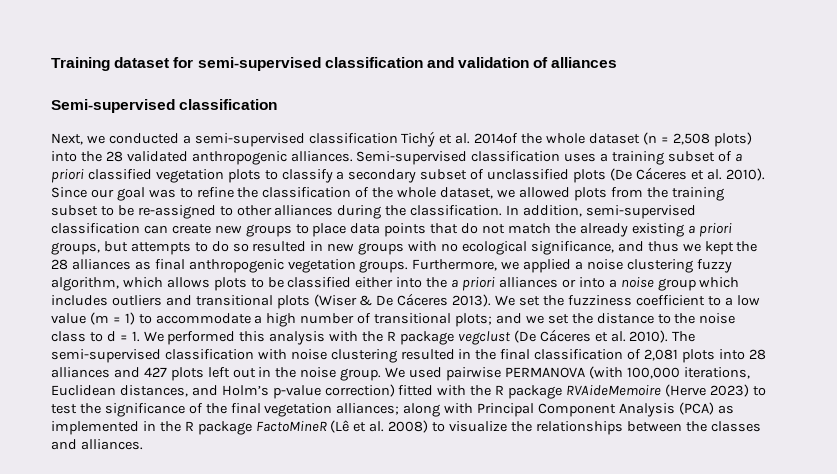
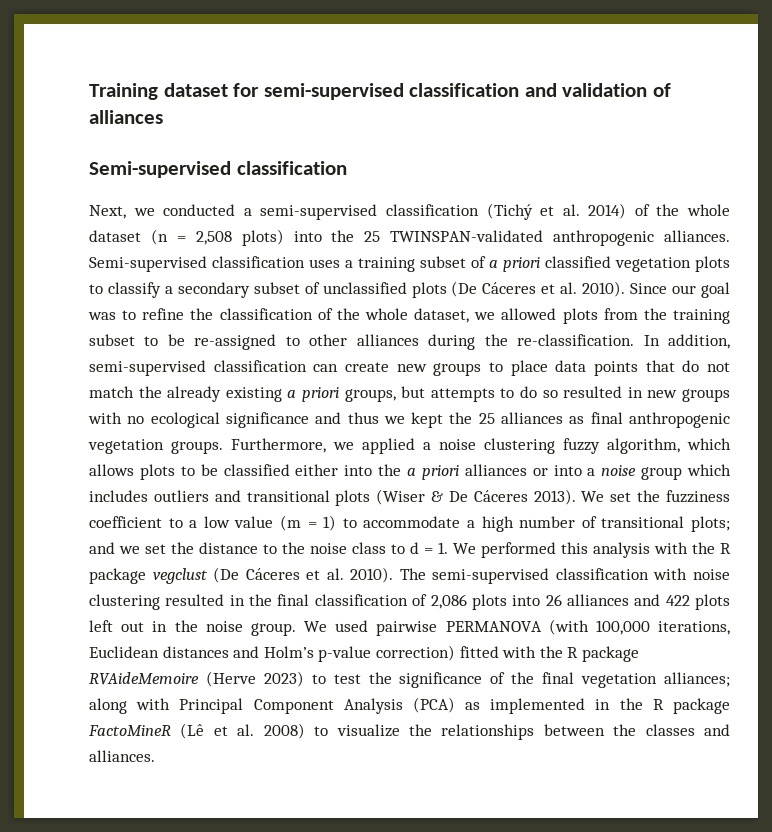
[401,131,519,147] Tichý et al. 2014of -> [486,203,650,220] (Tichý et al. 2014) of
[105,151,188,162] 28 validated -> [364,230,544,242] 25 TWINSPAN-validated
[410,205,503,216] classification. -> [517,334,635,346] re-classification.
[530,241,614,255] significance, -> [225,412,309,428] significance
[51,259,68,270] 28 -> [478,413,495,424] 25
[644,349,679,361] 2,081 -> [430,594,467,609] 2,086
[748,349,766,360] 28 -> [545,594,562,606] 26
[143,367,167,377] 427 -> [665,595,690,606] 422
[119,385,188,397] distances, -> [162,646,229,658] distances

